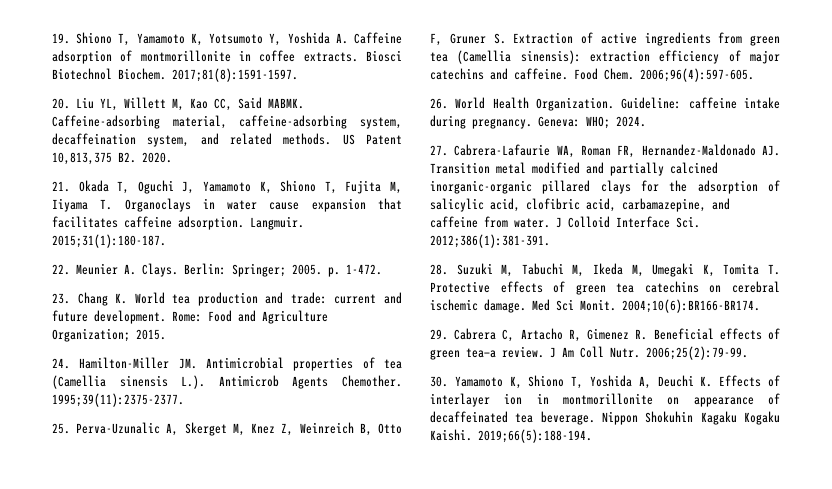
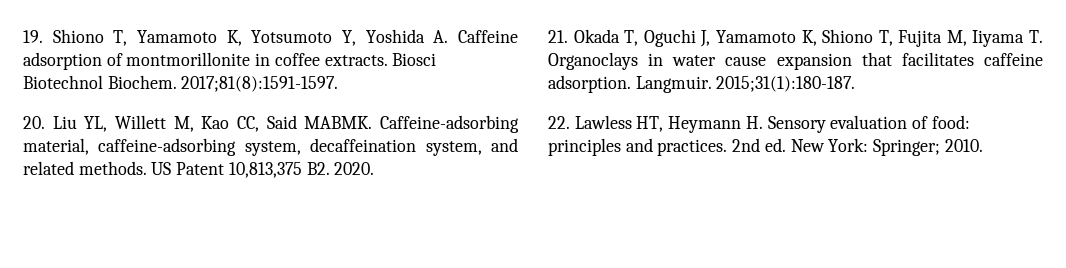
[76,263,382,277] [52,292,402,306] [52,310,328,324] [52,328,166,342] [52,357,402,371] [52,375,402,389] [52,393,184,407] [52,422,403,436] [430,32,780,46] [430,50,780,64] [430,68,754,82] [430,97,780,111] [430,115,646,129] [430,144,780,158] [430,162,718,176] [430,180,780,194] [430,198,730,212] [430,216,700,228] [430,234,550,248] [430,263,780,277] [430,281,780,295] [430,299,760,313] [430,328,780,342] [430,346,748,360] [430,375,780,389] [430,393,780,407] [430,411,780,425] [430,429,592,443] Meunier A. Clays. Berlin: Springer; 2005. p. 1-472. // 23. Chang K. World tea production and trade: current and future development. Rome: Food and Agriculture Organization; 2015. // 24. Hamilton-Miller JM. Antimicrobial properties of tea (Camellia sinensis L.). Antimicrob Agents Chemother. 1995;39(11):2375-2377. // 25. Perva-Uzunalic A, Skerget M, Knez Z, Weinreich B, Otto F, Gruner S. Extraction of active ingredients from green tea (Camellia sinensis): extraction efficiency of major catechins and caffeine. Food Chem. 2006;96(4):597-605. // 26. World Health Organization. Guideline: caffeine intake during pregnancy. Geneva: WHO; 2024. // 27. Cabrera-Lafaurie WA, Roman FR, Hernandez-Maldonado AJ. Transition metal modified and partially calcined inorganic-organic pillared clays for the adsorption of salicylic acid, clofibric acid, carbamazepine, and caffeine from water. J Colloid Interface Sci. 2012;386(1):381-391. // 28. Suzuki M, Tabuchi M, Ikeda M, Umegaki K, Tomita T. Protective effects of green tea catechins on cerebral ischemic damage. Med Sci Monit. 2004;10(6):BR166-BR174. // 29. Cabrera C, Artacho R, Gimenez R. Beneficial effects of green tea—a review. J Am Coll Nutr. 2006;25(2):79-99. // 30. Yamamoto K, Shiono T, Yoshida A, Deuchi K. Effects of interlayer ion in montmorillonite on appearance of decaffeinated tea beverage. Nippon Shokuhin Kagaku Kogaku Kaishi. 2019;66(5):188-194. -> [574,115,970,133] [548,138,983,156] Lawless HT, Heymann H. Sensory evaluation of food: principles and practices. 2nd ed. New York: Springer; 2010.

